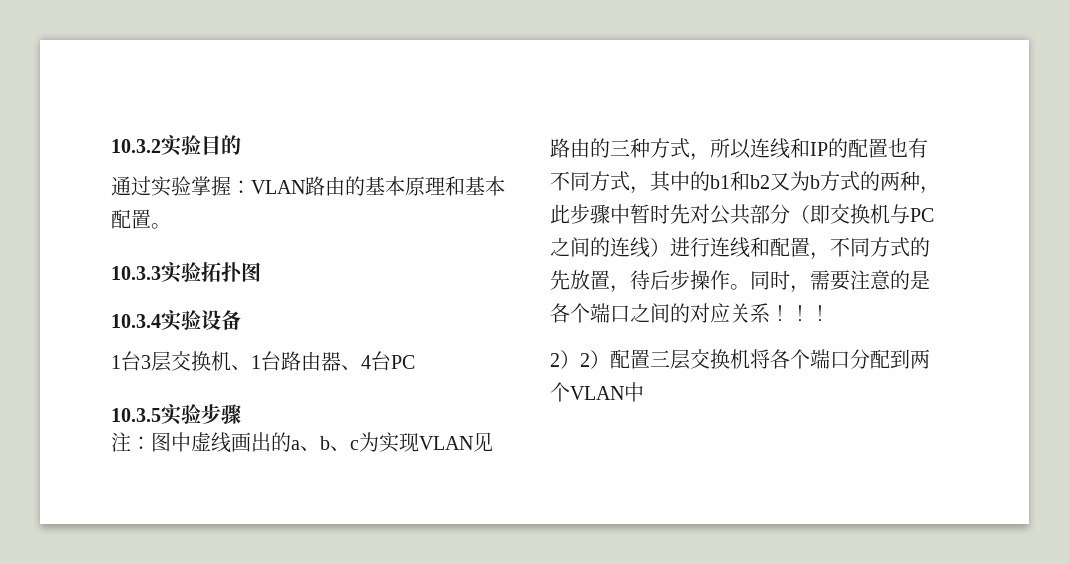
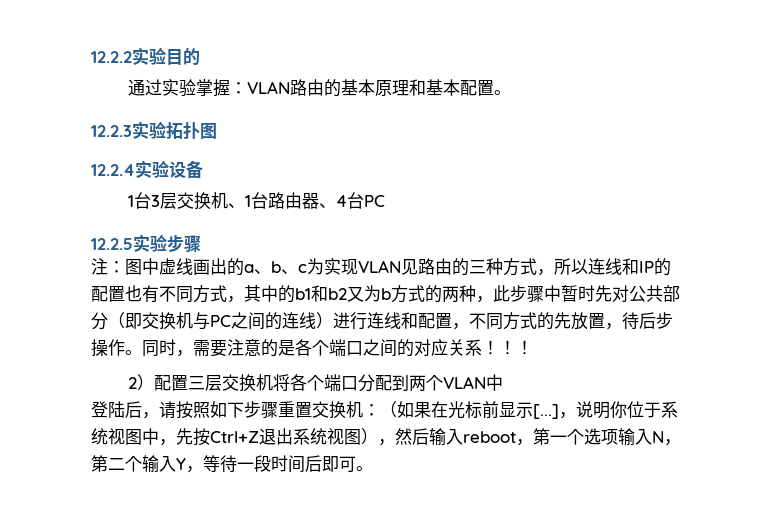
[111,139,161,153] 10.3.2 -> [91,51,132,63] 12.2.2
[111,266,161,280] 10.3.3 -> [91,125,132,137] 12.2.3
[111,314,161,328] 10.3.4 -> [91,164,135,176] 12.2.4
[111,408,161,422] 10.3.5 -> [91,238,133,250] 12.2.5
[580,350,610,369] 2） -> (154, 382) none
(644, 392) none -> [91,401,678,419] [91,428,681,446] [91,455,373,473] // 登陆后，请按照如下步骤重置交换机：（如果在光标前显示[...]，说明你位于系统视图中，先按Ctrl+Z退出系统视图），然后输入reboot，第一个选项输入N，第二个输入Y，等待一段时间后即可。

